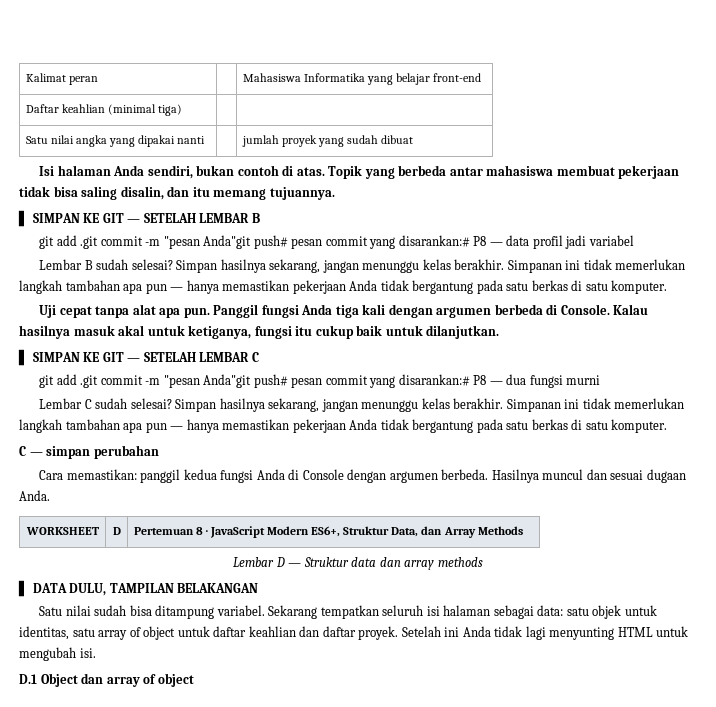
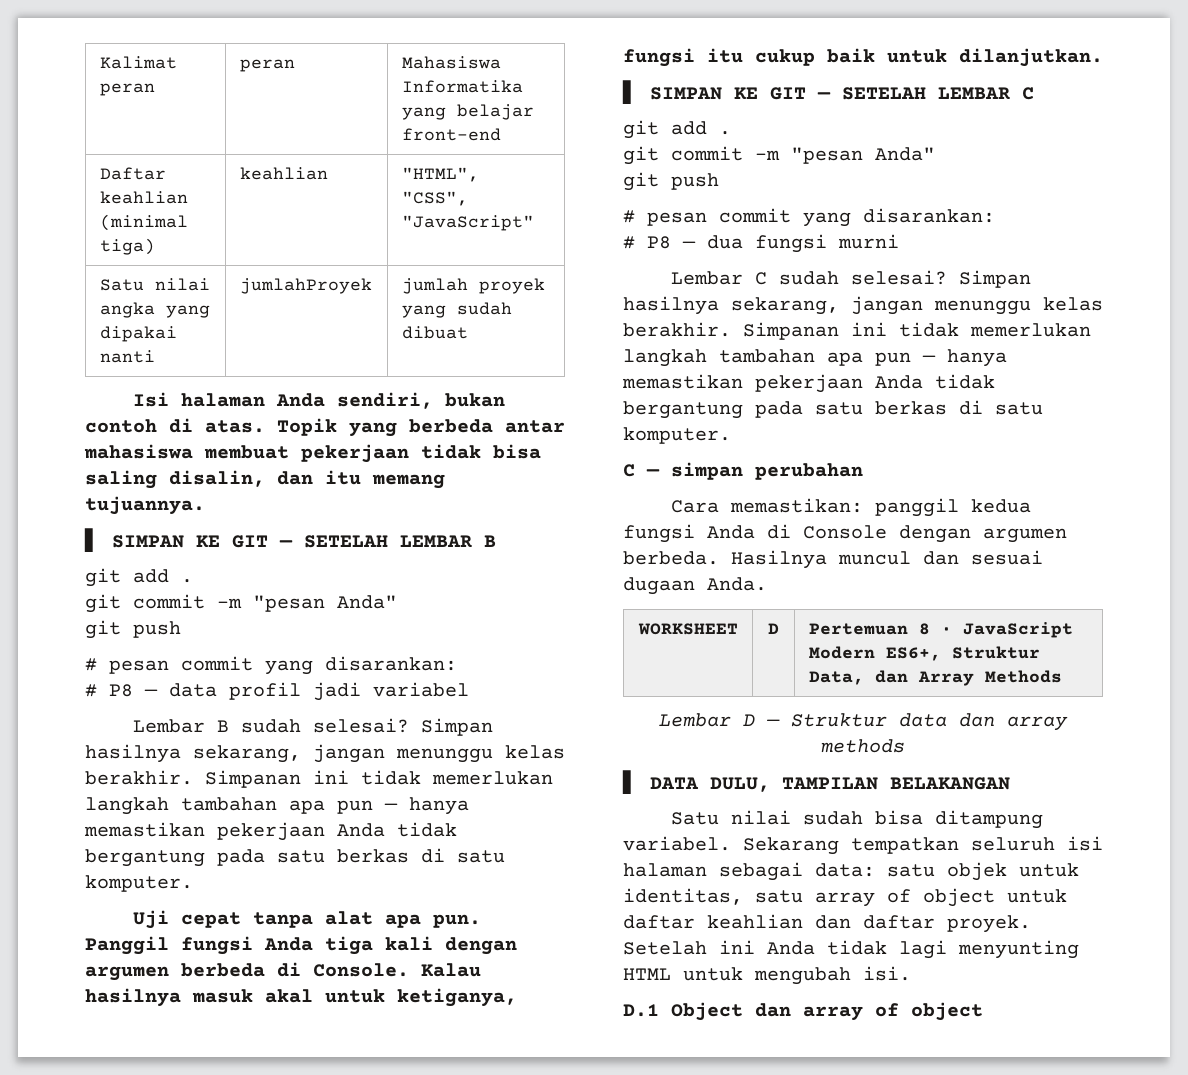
(98, 80) none -> [239,59,295,72] peran
(182, 110) | -> [239,167,328,180] [401,167,479,182] [401,191,468,206] [401,215,534,231] keahlian | "HTML", "CSS", "JavaScript"
(206, 140) none -> [239,278,372,294] jumlahProyek
[80,235,470,249] .git commit -m "pesan Anda"git push# pesan commit yang disarankan:# -> [181,579,193,583] [85,594,397,613] [85,620,181,639] [85,656,457,675] [85,684,97,697] . // git commit -m "pesan Anda" // git push // # pesan commit yang disarankan: // #
[80,374,470,388] .git commit -m "pesan Anda"git push# pesan commit yang disarankan:# -> [719,131,731,135] [623,146,935,165] [623,172,719,191] [623,208,995,227] [623,236,635,249] . // git commit -m "pesan Anda" // git push // # pesan commit yang disarankan: // #

